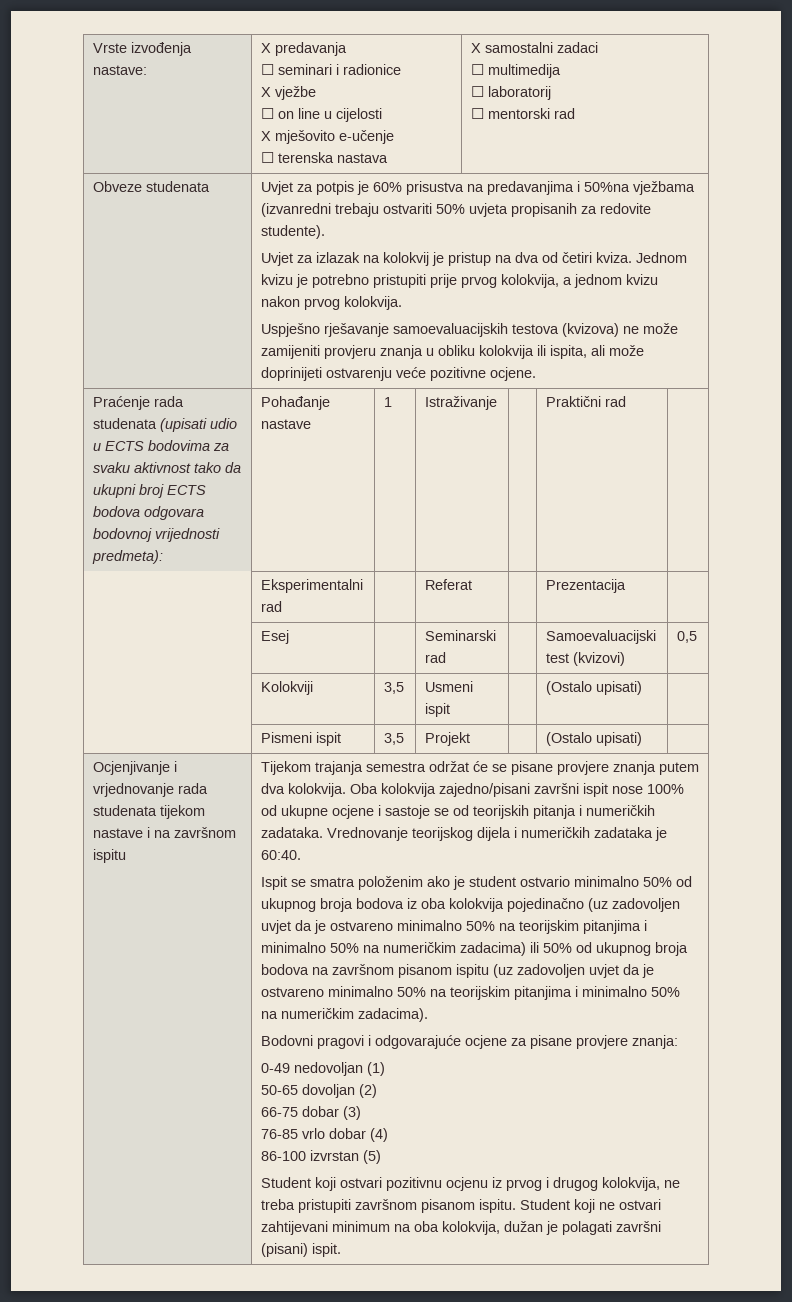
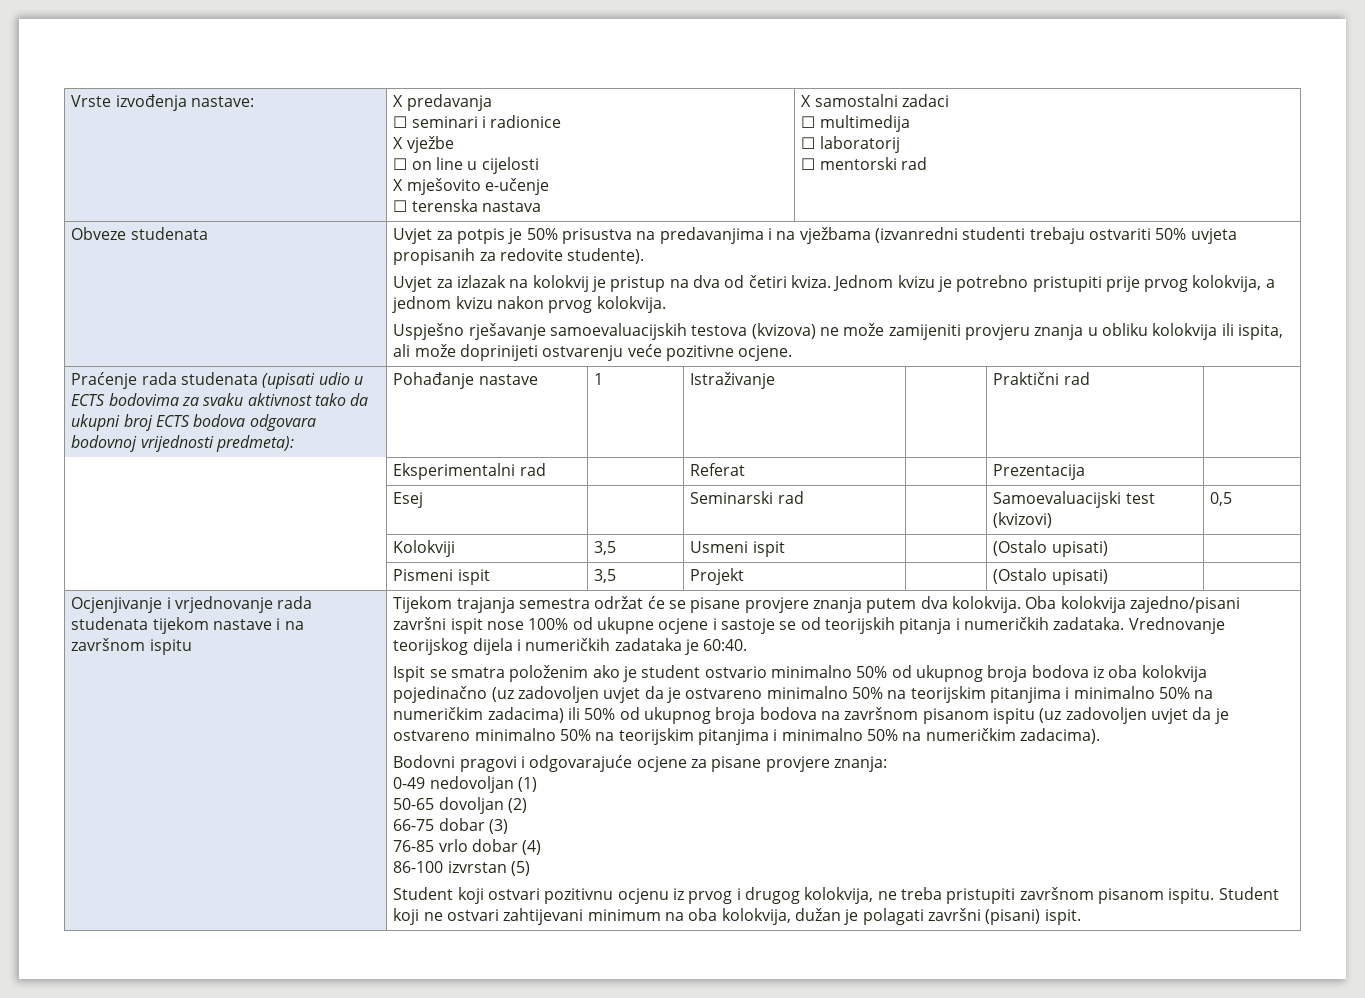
[372,182,402,192] 60% -> [526,228,558,240] 50%
[583,182,630,192] 50%na -> [776,231,796,240] na
(331, 210) none -> [962,227,1026,240] studenti

